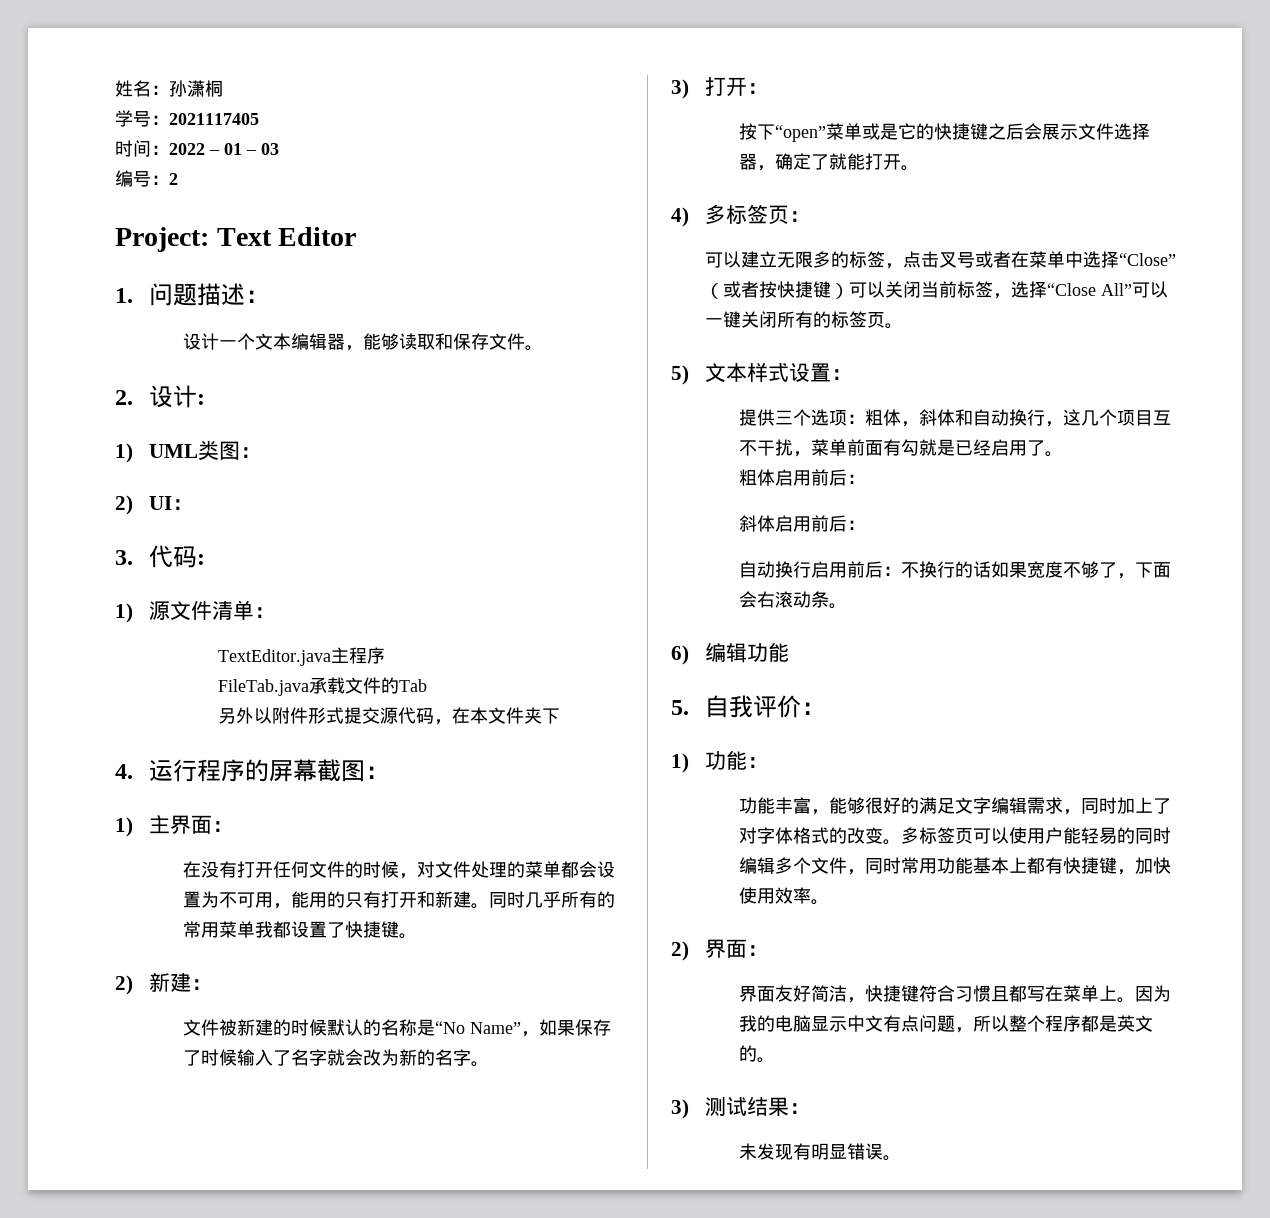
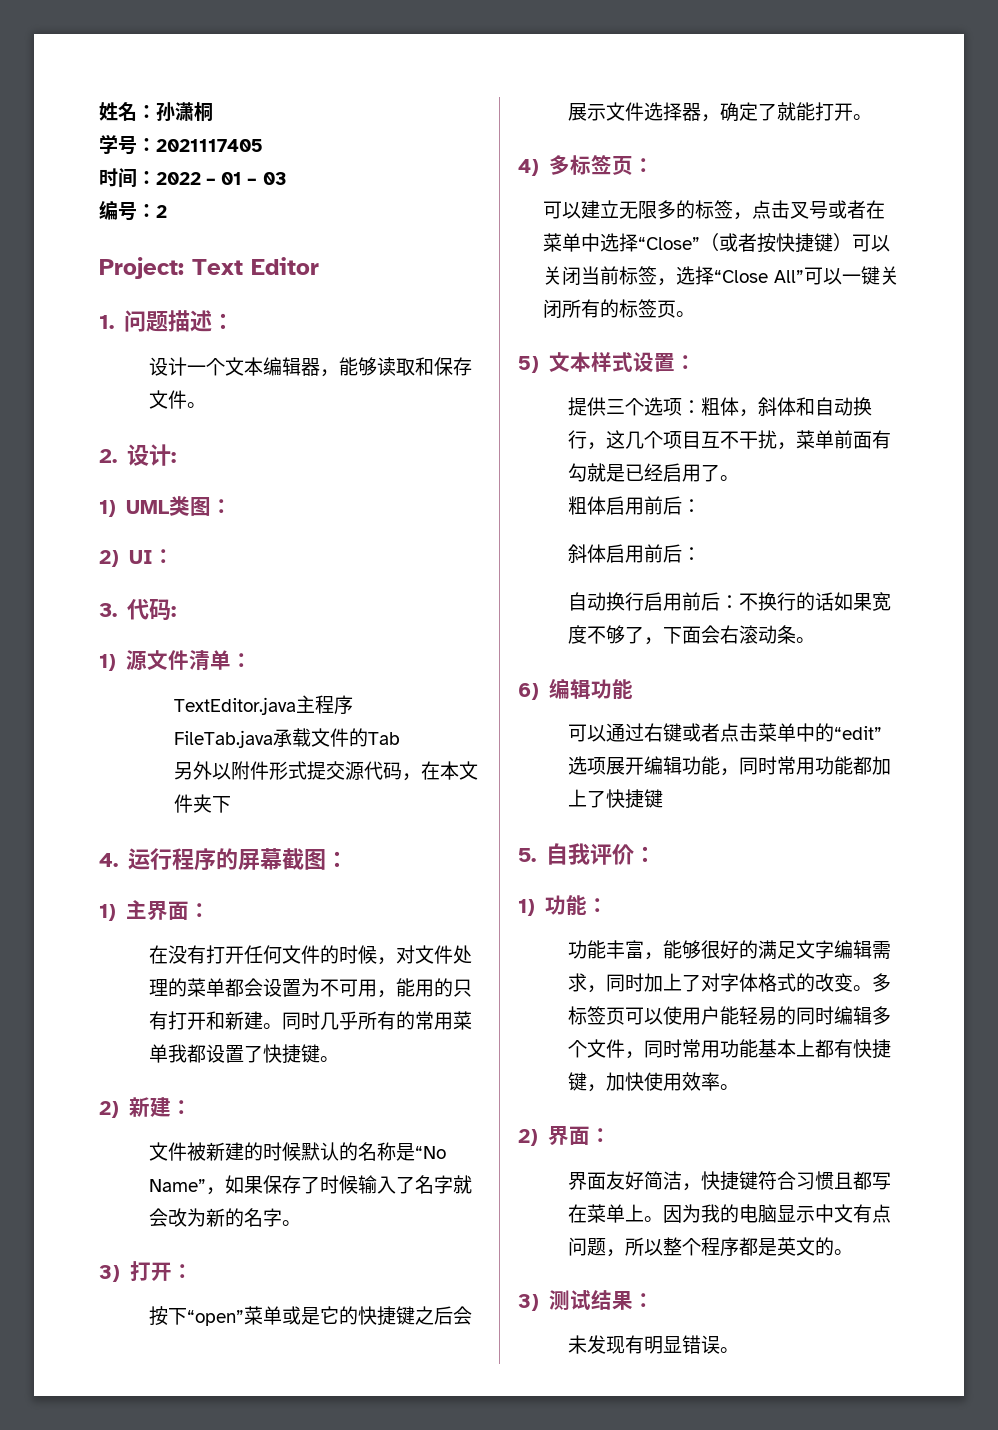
(790, 652) none -> [567,723,882,742] [567,756,891,776] [567,789,663,809] // 可以通过右键或者点击菜单中的“edit”选项展开编辑功能，同时常用功能都加上了快捷键

